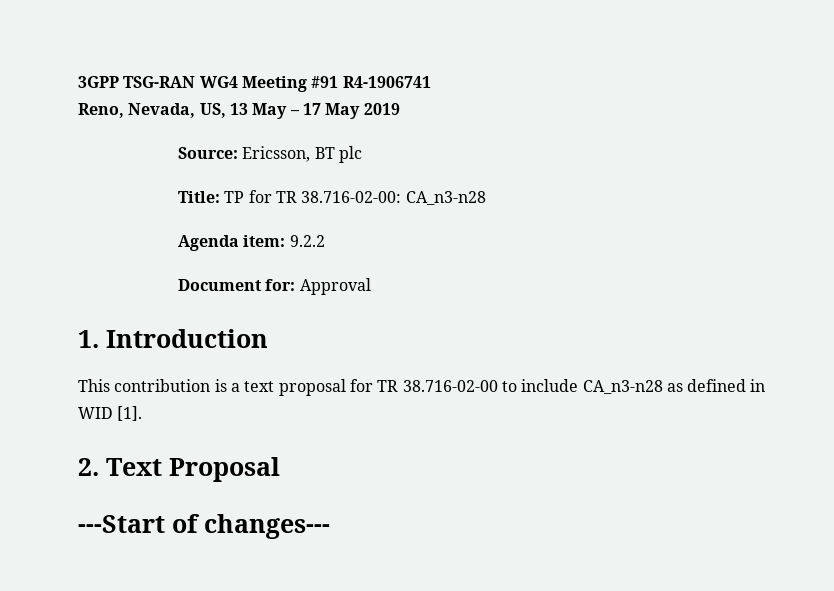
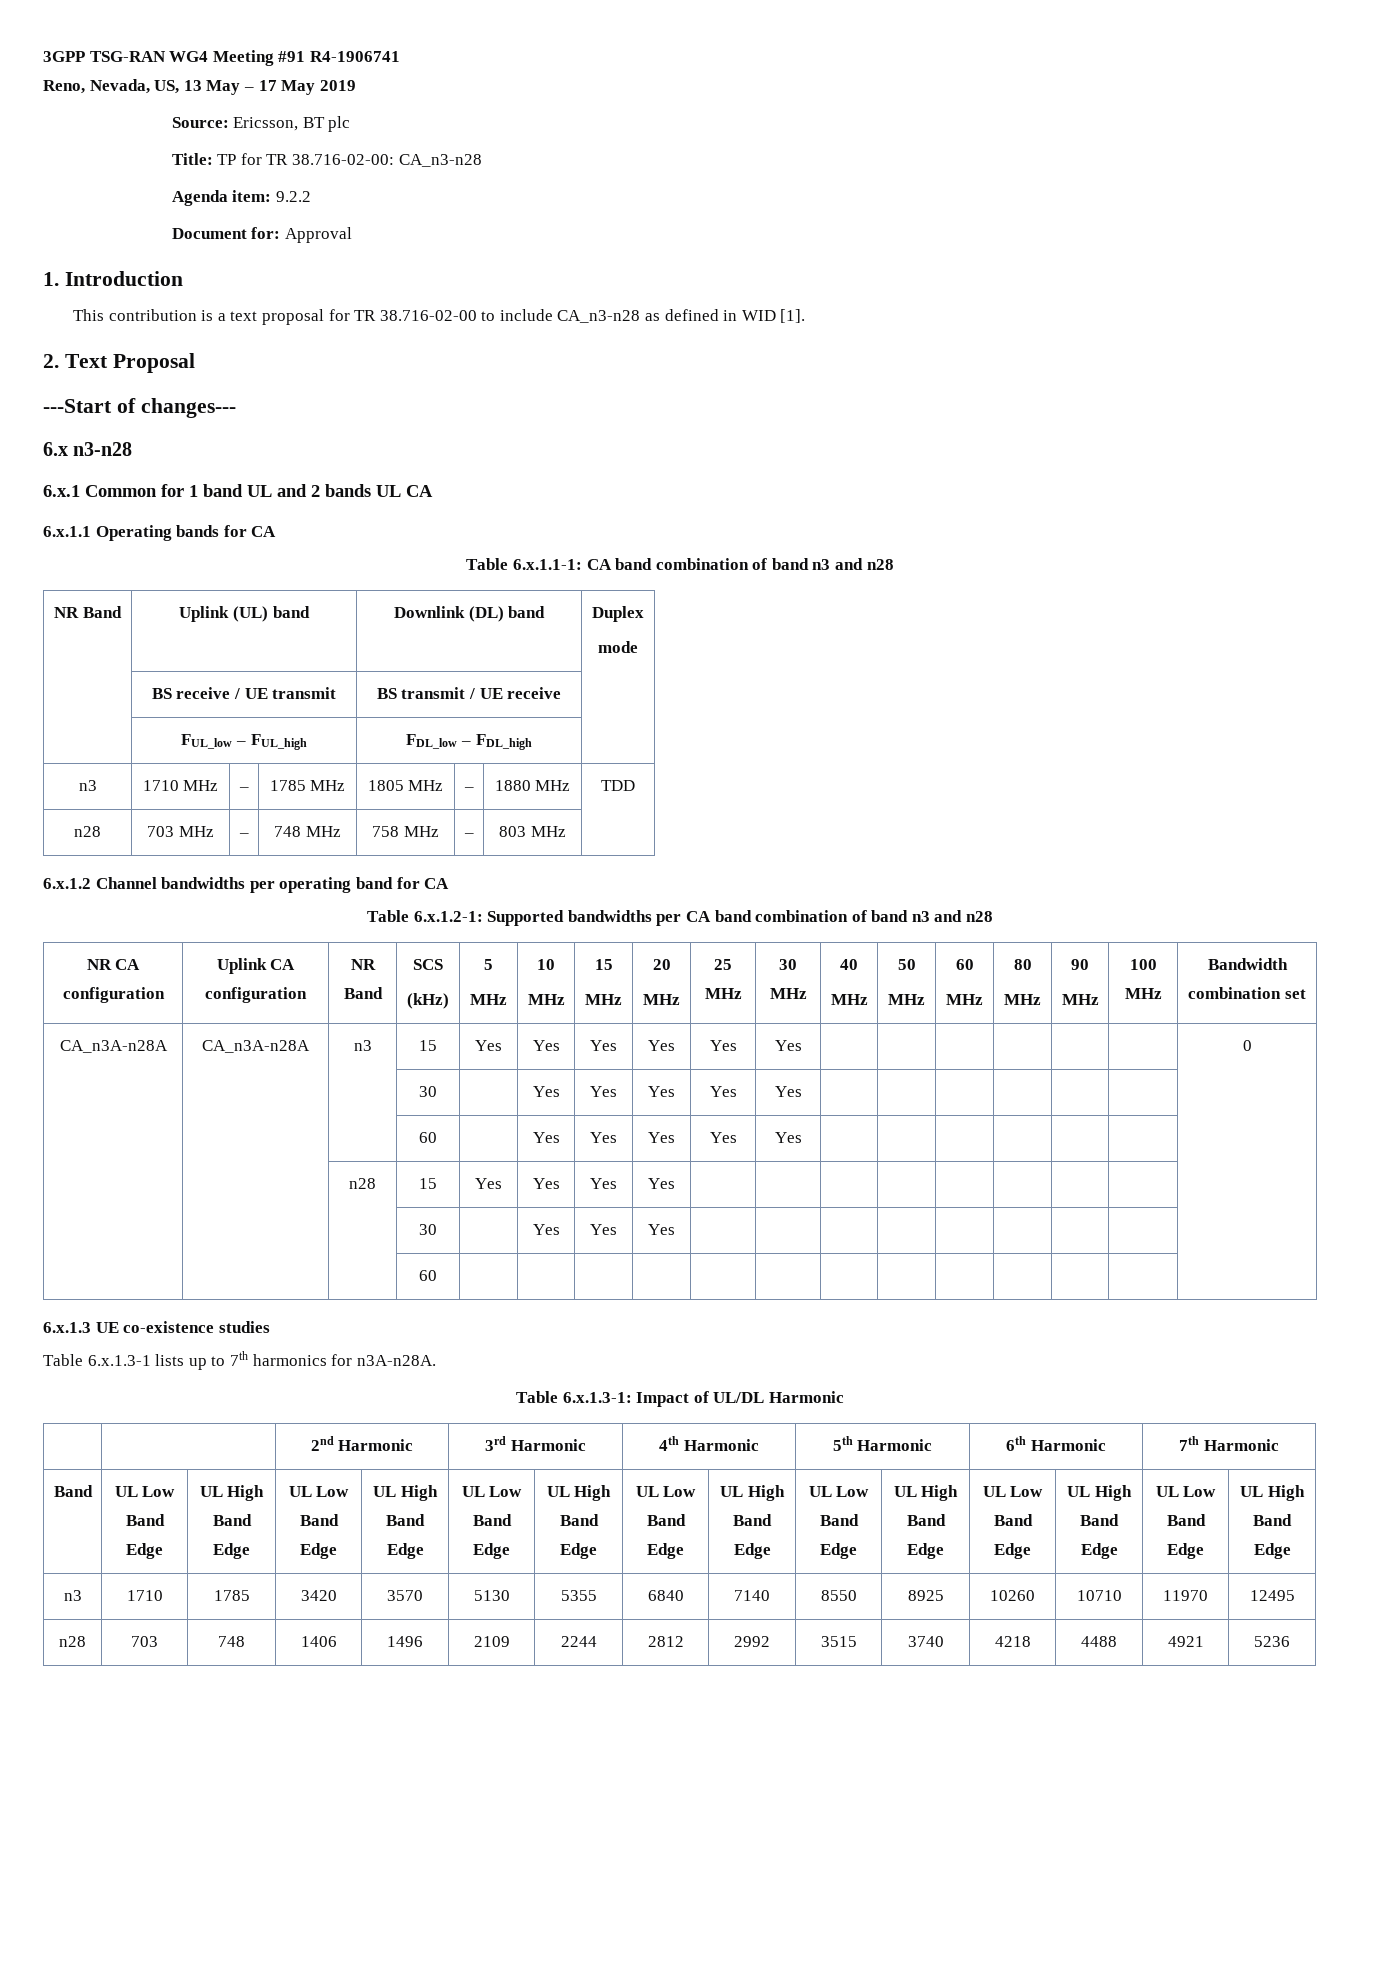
(330, 526) none -> [43,442,133,456] [43,484,433,497] [43,525,277,541] [466,558,894,570] [54,606,122,618] [179,606,310,622] [393,606,546,622] [592,606,644,622] [598,641,638,653] [151,687,337,699] [376,687,562,699] [181,734,307,750] [406,734,532,750] [78,780,97,791] [142,780,219,791] [238,787,249,791] [269,780,346,791] [367,780,444,791] [463,787,474,791] [494,780,571,791] [601,780,635,791] [74,826,101,837] [147,826,214,837] [238,833,249,837] [274,826,341,837] [372,826,439,837] [463,833,474,837] [499,826,566,837] [43,877,450,893] [366,910,994,926] [86,959,141,970] [62,987,165,1003] [216,958,296,974] [205,987,307,1003] [350,959,376,970] [343,987,383,999] [413,959,443,970] [407,993,449,1009] [484,959,493,970] [470,994,507,1005] [537,959,555,970] [527,994,565,1005] [594,959,613,970] [585,994,622,1005] [652,959,671,970] [643,994,680,1005] [714,959,732,970] [704,988,742,999] [779,959,797,970] [769,988,807,999] [840,959,858,970] [830,994,868,1005] [897,959,916,970] [888,994,925,1005] [955,959,974,970] [946,994,983,1005] [1013,959,1032,970] [1004,994,1041,1005] [1071,959,1089,970] [1061,994,1099,1005] [1129,959,1157,970] [1124,988,1162,999] [1207,958,1288,970] [1188,987,1306,999] [59,1040,168,1053] [202,1040,310,1053] [353,1040,372,1051] [419,1040,437,1051] [475,1040,502,1051] [532,1040,560,1051] [590,1040,617,1051] [648,1040,675,1051] [709,1040,737,1051] [774,1040,802,1051] [1242,1040,1252,1051] [419,1086,437,1097] [532,1086,560,1097] [590,1086,617,1097] [648,1086,675,1097] [709,1086,737,1097] [774,1086,802,1097] [419,1132,437,1143] [532,1132,560,1143] [590,1132,617,1143] [648,1132,675,1143] [709,1132,737,1143] [774,1132,802,1143] [349,1178,376,1189] [419,1178,437,1189] [475,1178,502,1189] [532,1178,560,1189] [590,1178,617,1189] [648,1178,675,1189] [419,1224,437,1235] [532,1224,560,1235] [590,1224,617,1235] [648,1224,675,1235] [419,1270,437,1281] [43,1321,270,1333] [43,1351,436,1370] [516,1391,844,1407] [310,1436,414,1451] [485,1436,586,1451] [659,1436,759,1451] [832,1436,933,1451] [1006,1436,1106,1451] [1179,1436,1279,1451] [53,1485,93,1497] [114,1486,176,1497] [125,1514,165,1526] [126,1543,163,1559] [199,1485,265,1501] [212,1514,252,1526] [213,1543,250,1559] [288,1486,350,1497] [299,1514,339,1526] [300,1543,337,1559] [373,1485,438,1501] [386,1514,425,1526] [386,1543,424,1559] [461,1486,523,1497] [472,1514,512,1526] [473,1543,510,1559] [546,1485,612,1501] [559,1514,599,1526] [560,1543,597,1559] [635,1486,697,1497] [646,1514,686,1526] [647,1543,684,1559] [720,1485,785,1501] [733,1514,772,1526] [733,1543,771,1559] [808,1486,870,1497] [819,1514,859,1526] [820,1543,857,1559] [893,1485,959,1501] [906,1514,946,1526] [907,1543,944,1559] [982,1486,1044,1497] [993,1514,1033,1526] [994,1543,1031,1559] [1067,1485,1132,1501] [1080,1514,1120,1526] [1080,1543,1118,1559] [1155,1486,1217,1497] [1166,1514,1206,1526] [1167,1543,1205,1559] [1240,1485,1305,1501] [1253,1514,1293,1526] [1253,1543,1291,1559] [63,1590,82,1601] [126,1590,163,1601] [213,1590,250,1601] [300,1590,337,1601] [387,1590,423,1601] [473,1590,510,1601] [560,1590,597,1601] [647,1590,684,1601] [734,1590,770,1601] [820,1590,857,1601] [907,1590,944,1601] [990,1590,1035,1601] [1076,1590,1122,1601] [1163,1590,1209,1601] [1249,1590,1295,1601] [59,1636,86,1647] [131,1636,158,1647] [218,1636,245,1647] [300,1636,337,1647] [387,1636,423,1647] [473,1636,510,1647] [560,1636,597,1647] [647,1636,684,1647] [734,1636,770,1647] [820,1636,857,1647] [907,1636,944,1647] [994,1636,1031,1647] [1081,1636,1118,1647] [1167,1636,1204,1647] [1254,1636,1291,1647] // 6.x n3-n28 // 6.x.1 Common for 1 band UL and 2 bands UL CA // 6.x.1.1 Operating bands for CA // Table 6.x.1.1-1: CA band combination of band n3 and n28 // NR Band | Uplink (UL) band | Downlink (DL) band | Duplex // mode // | BS receive / UE transmit | BS transmit / UE receive | // | FUL_low – FUL_high | FDL_low – FDL_high | // n3 | 1710 MHz | – | 1785 MHz | 1805 MHz | – | 1880 MHz | TDD // n28 | 703 MHz | – | 748 MHz | 758 MHz | – | 803 MHz | // 6.x.1.2 Channel bandwidths per operating band for CA // Table 6.x.1.2-1: Supported bandwidths per CA band combination of band n3 and n28 // NR CA configuration | Uplink CA configuration | NR Band | SCS // (kHz) | 5 // MHz | 10 // MHz | 15 // MHz | 20 // MHz | 25 MHz | 30 MHz | 40 // MHz | 50 // MHz | 60 // MHz | 80 // MHz | 90 // MHz | 100 MHz | Bandwidth combination set // CA_n3A-n28A | CA_n3A-n28A | n3 | 15 | Yes | Yes | Yes | Yes | Yes | Yes | | | | | | | 0 // | | | 30 | | Yes | Yes | Yes | Yes | Yes | | | | | | | // | | | 60 | | Yes | Yes | Yes | Yes | Yes | | | | | | | // | | n28 | 15 | Yes | Yes | Yes | Yes | | | | | | | | | // | | | 30 | | Yes | Yes | Yes | | | | | | | | | // | | | 60 | | | | | | | | | | | | | // 6.x.1.3 UE co-existence studies // Table 6.x.1.3-1 lists up to 7th harmonics for n3A-n28A. // Table 6.x.1.3-1: Impact of UL/DL Harmonic // | | 2nd Harmonic | 3rd Harmonic | 4th Harmonic | 5th Harmonic | 6th Harmonic | 7th Harmonic // Band | UL Low Band Edge | UL High Band Edge | UL Low Band Edge | UL High Band Edge | UL Low Band Edge | UL High Band Edge | UL Low Band Edge | UL High Band Edge | UL Low Band Edge | UL High Band Edge | UL Low Band Edge | UL High Band Edge | UL Low Band Edge | UL High Band Edge // n3 | 1710 | 1785 | 3420 | 3570 | 5130 | 5355 | 6840 | 7140 | 8550 | 8925 | 10260 | 10710 | 11970 | 12495 // n28 | 703 | 748 | 1406 | 1496 | 2109 | 2244 | 2812 | 2992 | 3515 | 3740 | 4218 | 4488 | 4921 | 5236

